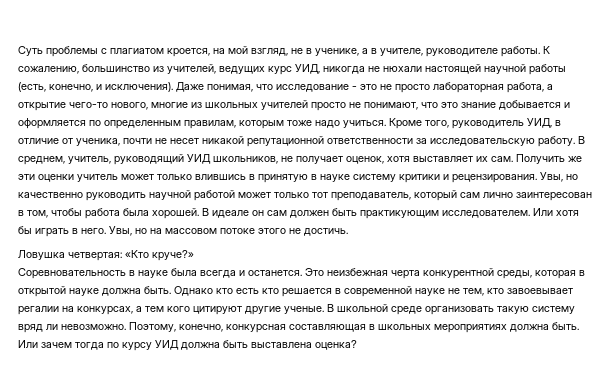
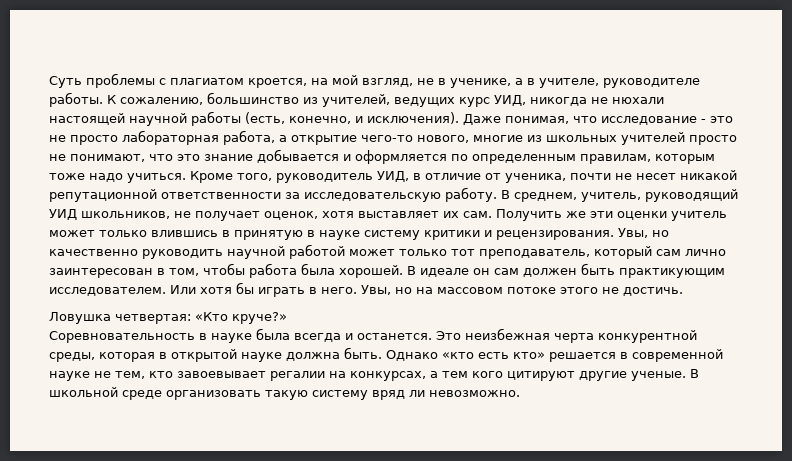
[216,288,279,294] кто есть кто -> [442,352,545,359] «кто есть кто»
[129,322,579,333] [18,340,357,351] Поэтому, конечно, конкурсная составляющая в школьных мероприятиях должна быть. Или зачем тогда по курсу УИД должна быть выставлена оценка? -> (520, 393) none

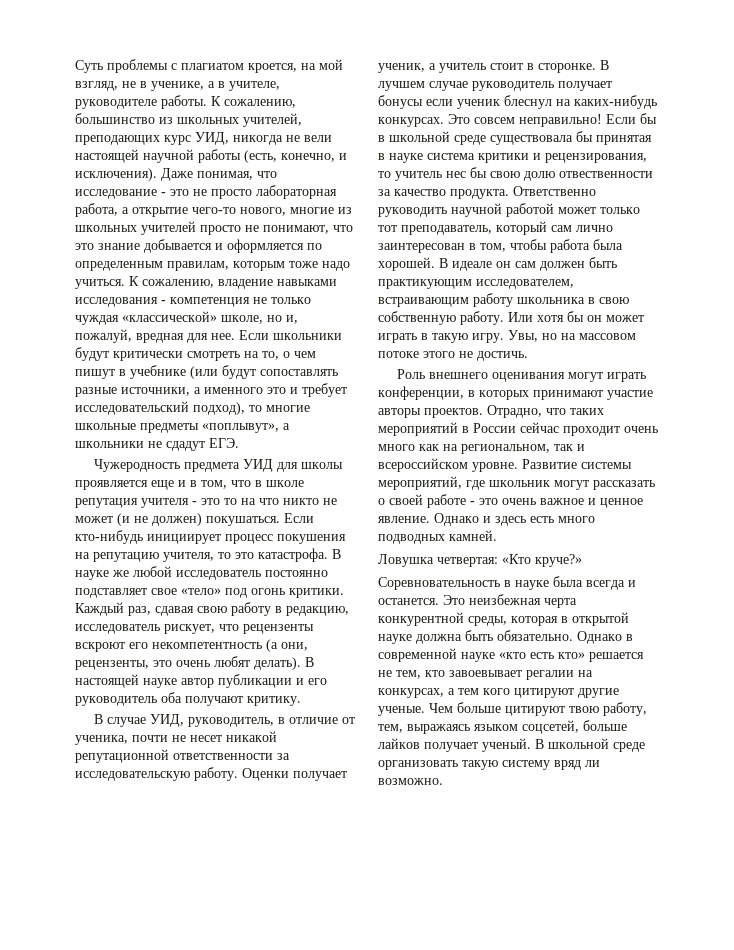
[322,94,455,107] учителей, ведущих -> [177,113,302,127] [75,135,160,145] школьных учителей, преподающих
[612,97,664,104] нюхали -> [304,135,332,142] вели
[190,171,409,183] Кроме того, руководитель УИД, -> [129,276,337,289] [75,297,311,307] [75,311,298,325] [75,329,342,343] [75,347,316,361] [75,365,338,379] [75,383,347,397] [75,401,310,415] [75,423,290,433] [75,438,239,451] [93,459,343,472] [75,480,304,490] [75,498,337,508] [75,513,314,526] [75,530,346,544] [75,548,341,562] [75,566,328,580] [75,588,344,598] [75,602,349,616] [75,624,314,634] [75,639,308,652] [75,656,314,670] [75,674,327,688] [75,692,301,706] [93,714,274,727] К сожалению, владение навыками исследования - компетенция не только чуждая «классической» школе, но и, пожалуй, вредная для нее. Если школьники будут критически смотреть на то, о чем пишут в учебнике (или будут сопоставлять разные источники, а именного это и требует исследовательский подход), то многие школьные предметы «поплывут», а школьники не сдадут ЕГЭ. // Чужеродность предмета УИД для школы проявляется еще и в том, что в школе репутация учителя - это то на что никто не может (и не должен) покушаться. Если кто-нибудь инициирует процесс покушения на репутацию учителя, то это катастрофа. В науке же любой исследователь постоянно подставляет свое «тело» под огонь критики. Каждый раз, сдавая свою работу в редакцию, исследователь рискует, что рецензенты вскроют его некомпетентность (а они, рецензенты, это очень любят делать). В настоящей науке автор публикации и его руководитель оба получают критику. // В случае УИД, руководитель,
[501,189,738,202] [49,209,727,221] [49,230,420,240] В среднем, учитель, руководящий УИД школьников, не получает оценок, хотя выставляет их сам. Получить же эти оценки учитель может только влившись в принятую в науке систему -> [242,768,347,781] [378,60,609,73] [378,81,612,91] [378,95,657,109] [378,113,657,127] [378,131,652,145] [378,153,475,163] Оценки получает ученик, а учитель стоит в сторонке. В лучшем случае руководитель получает бонусы если ученик блеснул на каких-нибудь конкурсах. Это совсем неправильно! Если бы в школьной среде существовала бы принятая в науке система
[496,228,669,240] [49,249,138,256] рецензирования. Увы, но качественно -> [545,153,647,163] [378,167,653,181] [378,186,596,199] рецензирования, то учитель нес бы свою долю отвественности за качество продукта. Ответственно
[49,282,357,297] исследователем. Или хотя бы играть в него. -> [476,279,574,289] [378,293,629,307] [378,311,644,325] [378,333,504,343] исследователем, встраивающим работу школьника в свою собственную работу. Или хотя бы он может играть в такую игру.
(683, 291) none -> [396,369,646,382] [378,386,653,400] [378,405,604,418] [378,422,658,436] [378,444,585,454] [378,458,632,472] [378,476,655,490] [378,494,643,508] [378,513,595,526] [378,530,497,544] // Роль внешнего оценивания могут играть конференции, в которых принимают участие авторы проектов. Отрадно, что таких мероприятий в России сейчас проходит очень много как на региональном, так и всероссийском уровне. Развитие системы мероприятий, где школьник могут рассказать о своей работе - это очень важное и ценное явление. Однако и здесь есть много подводных камней.
[344,347,438,361] быть. Однако -> [465,630,633,644] [378,648,495,662] быть обязательно. Однако в современной науке
[620,349,723,362] [49,371,90,381] в современной науке -> (644, 657) none
(686, 376) none -> [429,702,647,716] [378,720,627,734] [378,738,531,752] Чем больше цитируют твою работу, тем, выражаясь языком соцсетей, больше лайков получает ученый.
[429,390,520,397] невозможно. -> [378,778,443,785] возможно.

